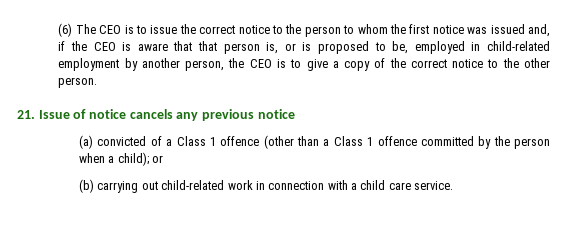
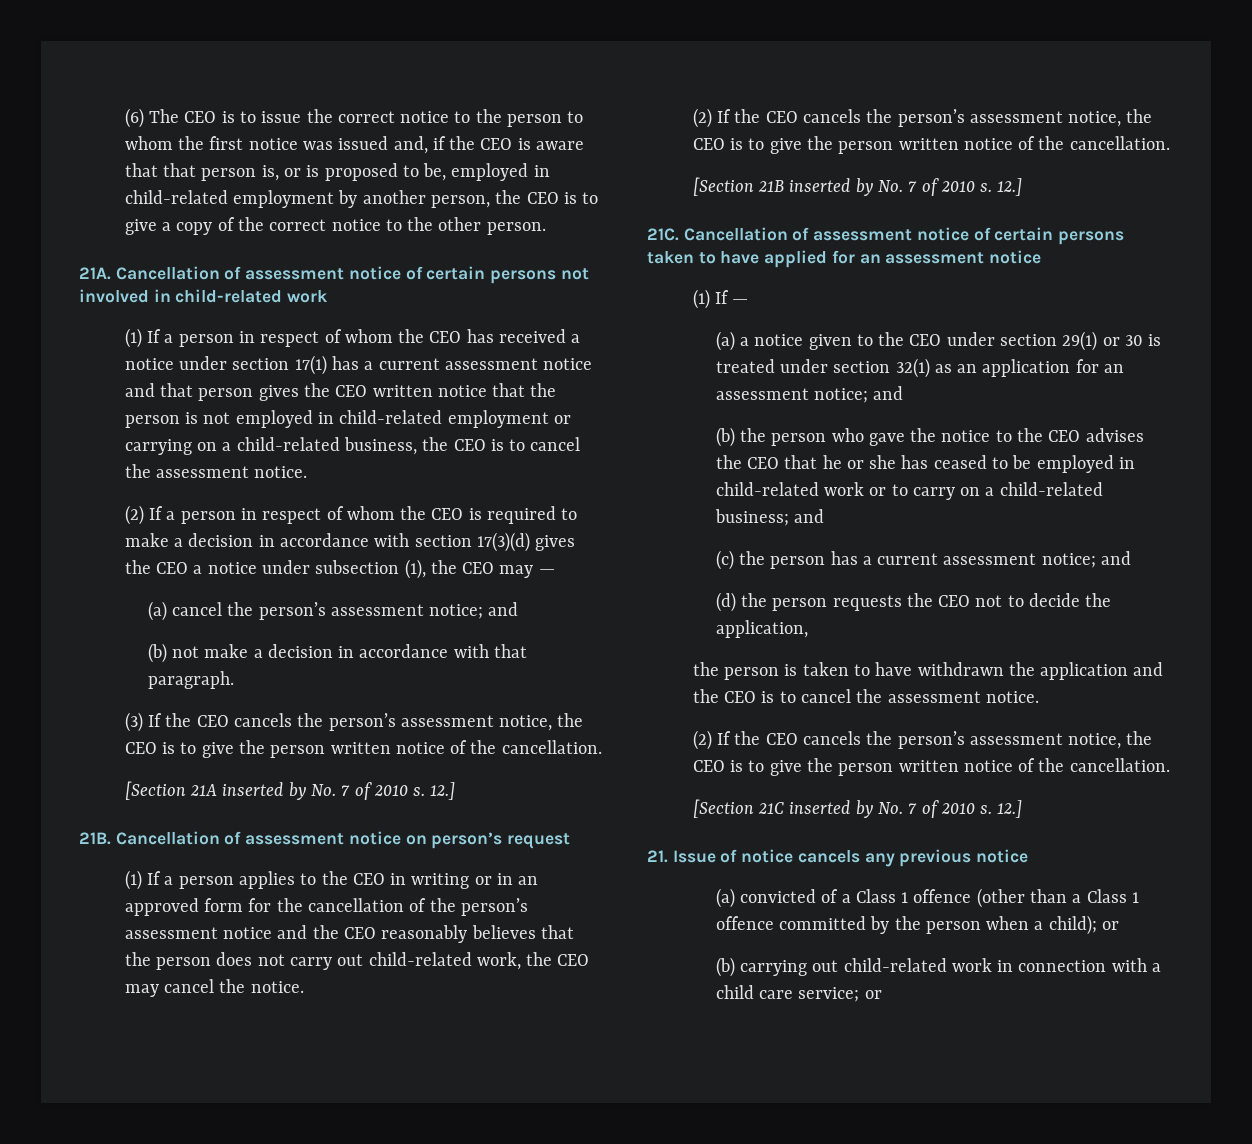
(98, 82) none -> [79,266,589,284] [79,289,329,303] [124,328,581,348] [124,355,593,375] [124,383,557,401] [124,410,571,428] [124,437,581,455] [124,464,308,478] [124,505,578,525] [124,532,576,552] [124,559,555,579] [147,601,519,621] [147,643,528,663] [147,671,234,689] [124,712,584,732] [124,740,602,758] [124,781,456,800] [79,831,571,849] [124,870,539,890] [124,898,528,916] [124,925,574,943] [124,952,590,970] [124,979,304,997] [692,108,1153,128] [692,136,1170,154] [692,177,1023,196] [647,227,1125,245] [647,250,1042,268] [692,289,749,309] [715,331,1162,351] [715,358,1125,378] [715,386,904,403] [715,427,1144,447] [715,455,1135,473] [715,482,1103,500] [714,509,825,526] [715,550,1132,570] [715,592,1112,612] [715,620,808,638] [692,662,1164,680] [692,689,1039,703] [692,730,1153,750] [692,758,1170,776] [692,799,1023,818] // 21A. Cancellation of assessment notice of certain persons not involved in child-related work // (1) If a person in respect of whom the CEO has received a notice under section 17(1) has a current assessment notice and that person gives the CEO written notice that the person is not employed in child-related employment or carrying on a child-related business, the CEO is to cancel the assessment notice. // (2) If a person in respect of whom the CEO is required to make a decision in accordance with section 17(3)(d) gives the CEO a notice under subsection (1), the CEO may — // (a) cancel the person’s assessment notice; and // (b) not make a decision in accordance with that paragraph. // (3) If the CEO cancels the person’s assessment notice, the CEO is to give the person written notice of the cancellation. // [Section 21A inserted by No. 7 of 2010 s. 12.] // 21B. Cancellation of assessment notice on person’s request // (1) If a person applies to the CEO in writing or in an approved form for the cancellation of the person’s assessment notice and the CEO reasonably believes that the person does not carry out child-related work, the CEO may cancel the notice. // (2) If the CEO cancels the person’s assessment notice, the CEO is to give the person written notice of the cancellation. // [Section 21B inserted by No. 7 of 2010 s. 12.] // 21C. Cancellation of assessment notice of certain persons taken to have applied for an assessment notice // (1) If — // (a) a notice given to the CEO under section 29(1) or 30 is treated under section 32(1) as an application for an assessment notice; and // (b) the person who gave the notice to the CEO advises the CEO that he or she has ceased to be employed in child-related work or to carry on a child-related business; and // (c) the person has a current assessment notice; and // (d) the person requests the CEO not to decide the application, // the person is taken to have withdrawn the application and the CEO is to cancel the assessment notice. // (2) If the CEO cancels the person’s assessment notice, the CEO is to give the person written notice of the cancellation. // [Section 21C inserted by No. 7 of 2010 s. 12.]
[414,181,454,190] service. -> [798,987,882,1002] service; or

